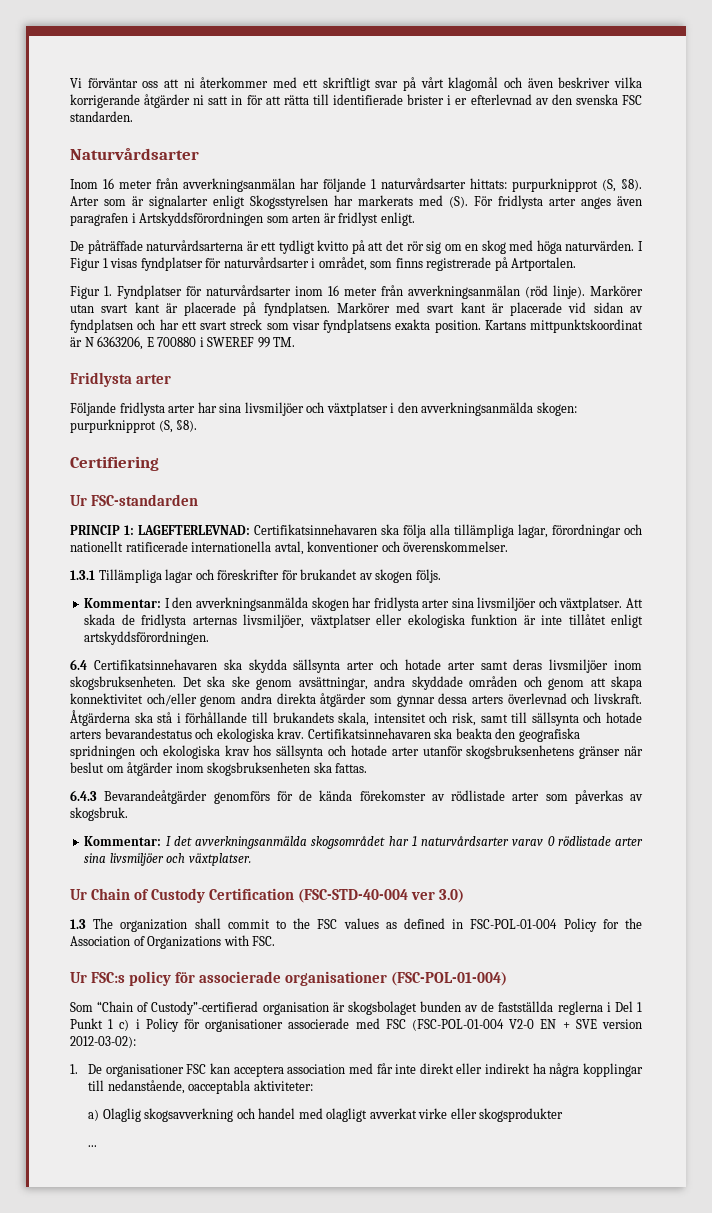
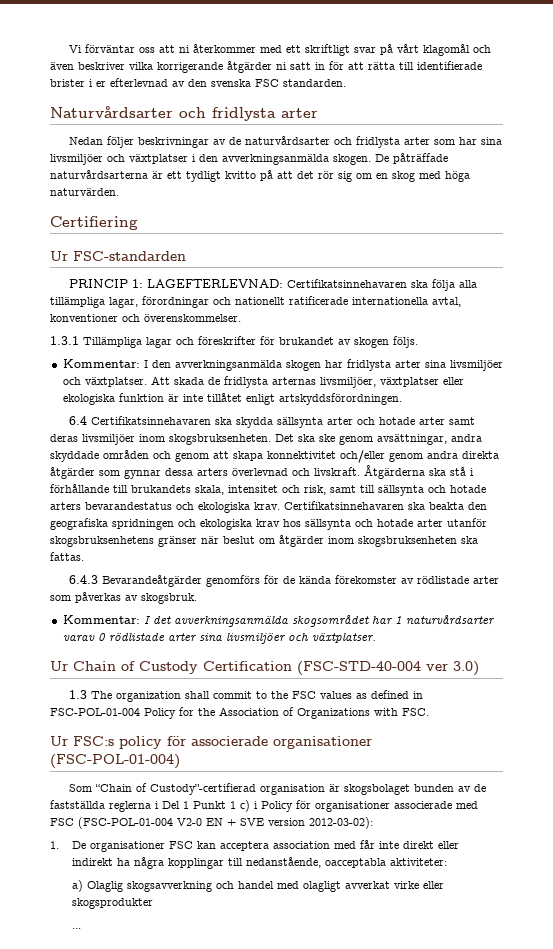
[70,178,642,192] [70,195,642,209] [70,212,415,226] // Inom 16 meter från avverkningsanmälan har följande 1 naturvårdsarter hittats: purpurknipprot (S, §8). Arter som är signalarter enligt Skogsstyrelsen har markerats med (S). För fridlysta arter anges även paragrafen i Artskyddsförordningen som arten är fridlyst enligt. // -> [179,107,318,121] [69,136,503,148] [50,154,371,165] och fridlysta arter // Nedan följer beskrivningar av de naturvårdsarter och fridlysta arter som har sina livsmiljöer och växtplatser i den avverkningsanmälda skogen.
[637,241,643,251] [70,257,577,271] [70,285,643,299] [70,302,643,316] [70,319,643,333] [70,336,296,350] [70,372,172,387] [70,402,577,416] [70,419,198,433] I Figur 1 visas fyndplatser för naturvårdsarter i området, som finns registrerade på Artportalen. // Figur 1. Fyndplatser för naturvårdsarter inom 16 meter från avverkningsanmälan (röd linje). Markörer utan svart kant är placerade på fyndplatsen. Markörer med svart kant är placerade vid sidan av fyndplatsen och har ett svart streck som visar fyndplatsens exakta position. Kartans mittpunktskoordinat är N 6363206, E 700880 i SWEREF 99 TM. // Fridlysta arter // Följande fridlysta arter har sina livsmiljöer och växtplatser i den avverkningsanmälda skogen: purpurknipprot (S, §8). -> (119, 192) none

